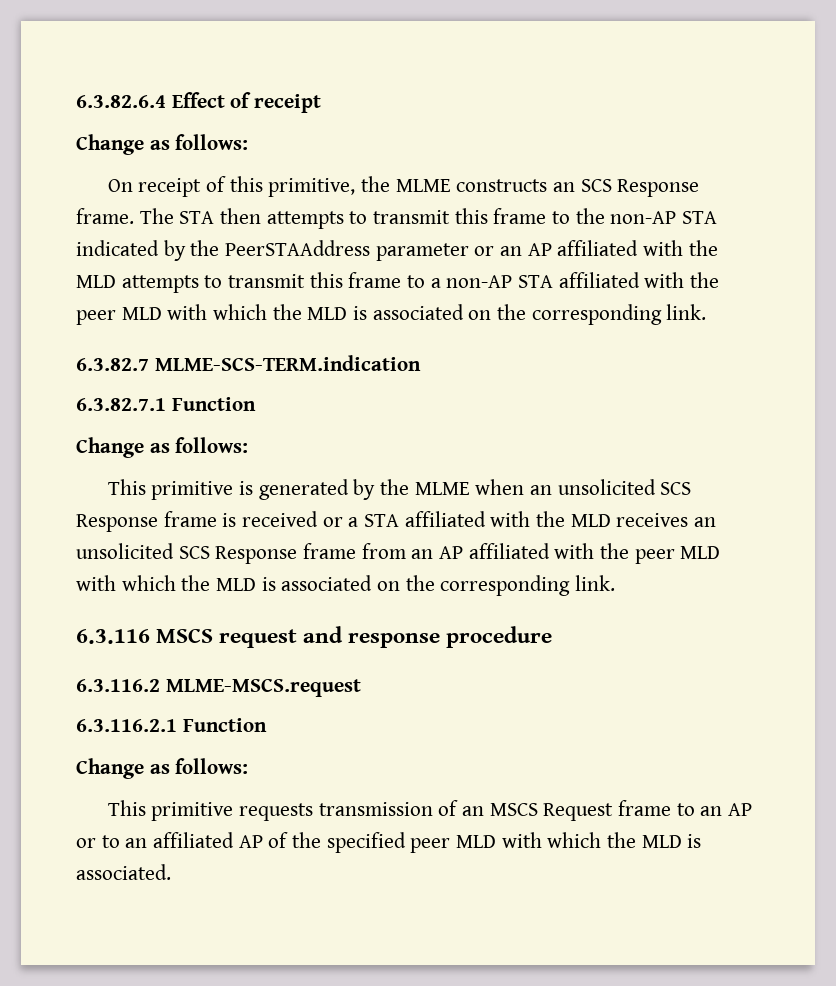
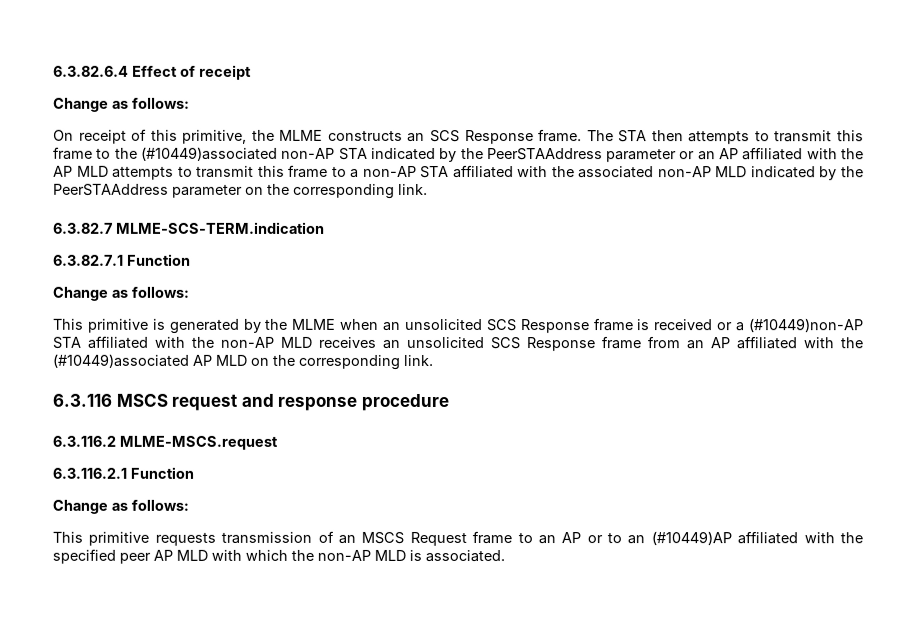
(605, 216) none -> [140,146,278,161] (#10449)associated
(718, 248) none -> [53,165,73,177] AP
[76,304,464,325] peer MLD with which the MLD is associated -> [578,166,864,181] [53,183,243,198] associated non-AP MLD indicated by the PeerSTAAddress parameter
[364,511,566,527] STA affiliated with the -> [747,318,863,333] [52,335,274,349] (#10449)non-AP STA affiliated with the non-AP
[634,546,721,564] [76,575,373,591] peer MLD with which the MLD is associated -> [52,353,247,368] (#10449)associated AP MLD
[153,832,289,848] affiliated AP of -> [650,531,835,546] (#10449)AP affiliated with
[456,832,637,848] MLD with which the -> [153,549,371,561] AP MLD with which the non-AP

